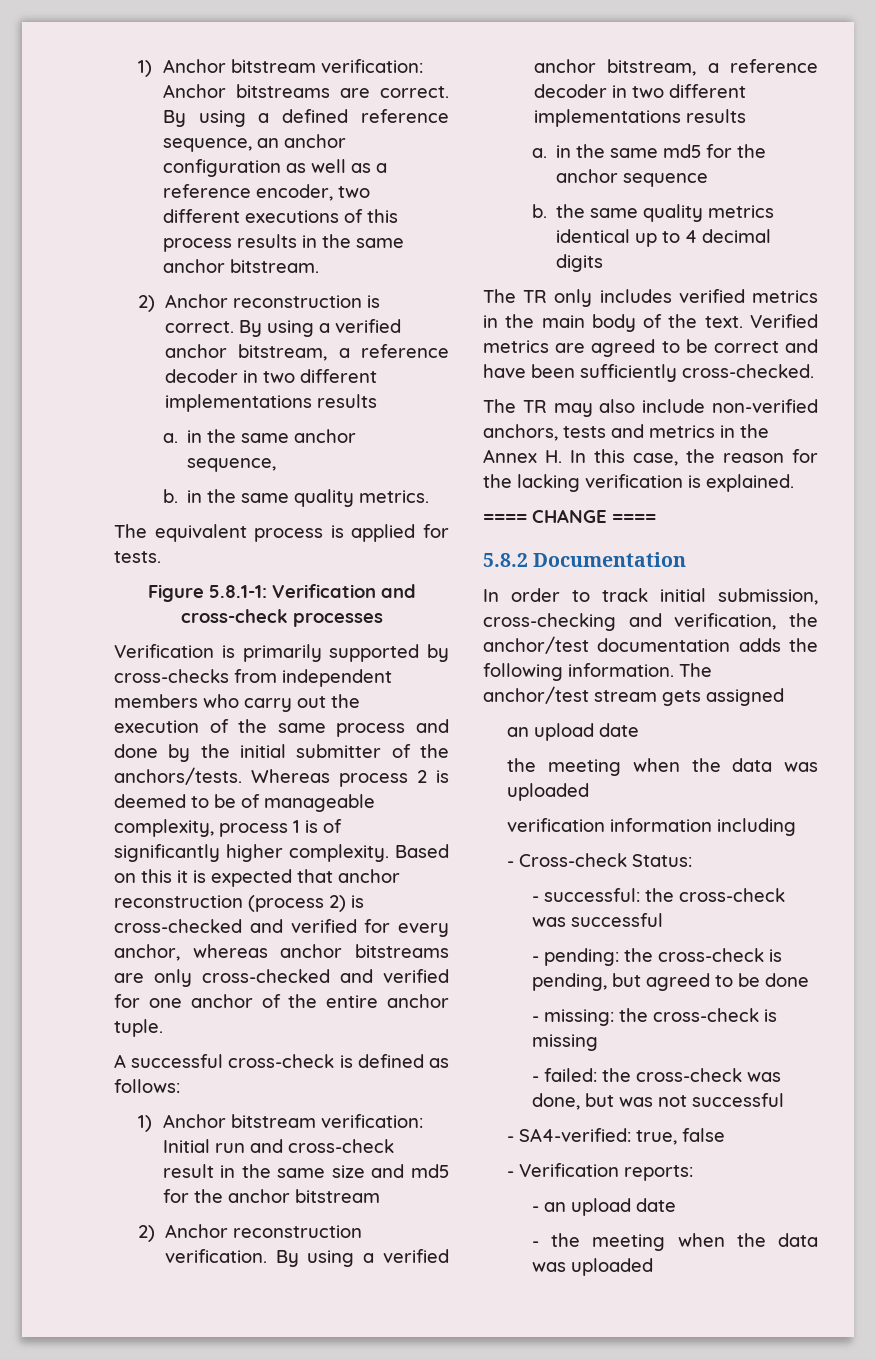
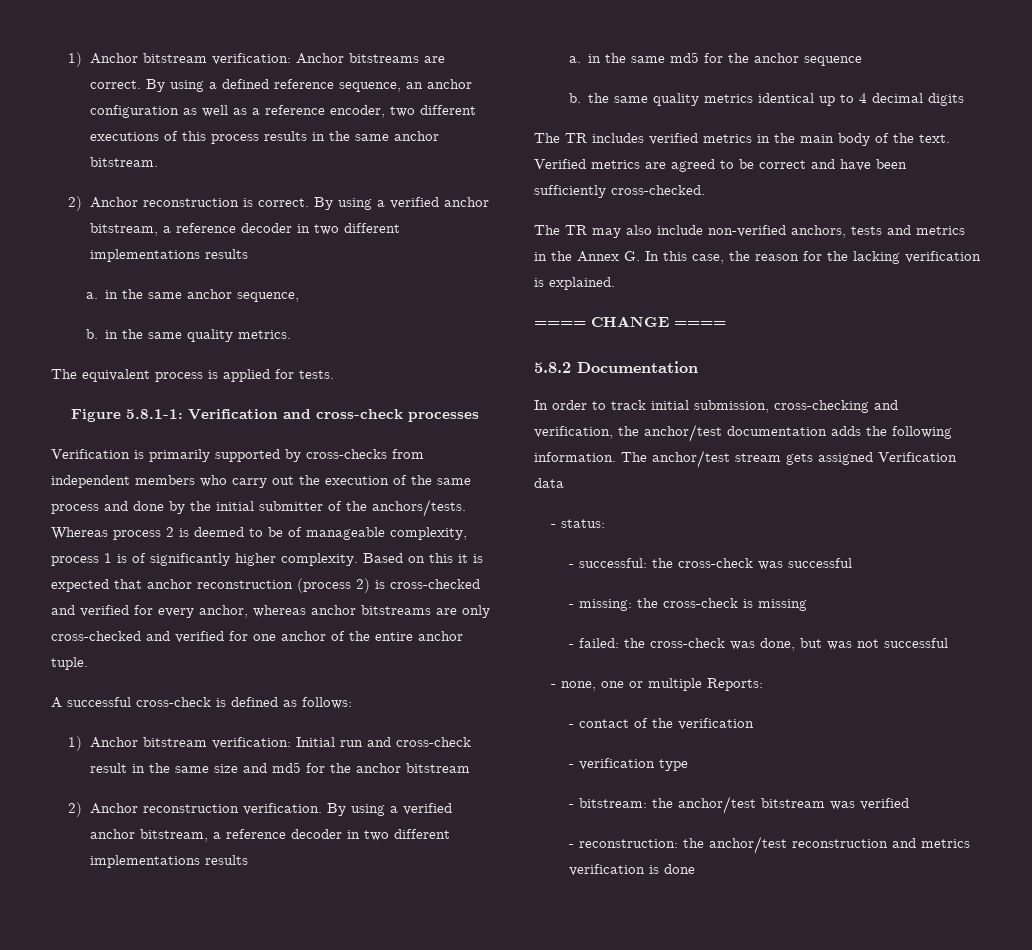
[554,289,593,307] only -> (587, 138) none
[545,450,562,463] H. -> [624,251,640,261] G.
[507,723,640,741] [507,758,818,776] [507,783,590,801] [507,818,797,836] [507,853,693,867] // an upload date // the meeting when the data was uploaded // verification information including // - Cross-check Status: -> [878,452,957,462] [534,478,564,488] [551,519,606,528] Verification data // - status:
[531,948,782,966] [531,973,809,991] // - pending: the cross-check is pending, but agreed to be done -> (852, 563) none
[519,1128,726,1145] [507,1163,694,1181] [531,1198,676,1216] [531,1233,818,1251] [531,1258,653,1276] SA4-verified: true, false // - Verification reports: // - an upload date // - the meeting when the data was uploaded -> [561,678,764,691] [568,718,754,730] [568,758,688,771] [568,796,909,814] [568,836,970,854] [568,864,695,876] none, one or multiple Reports: // - contact of the verification // - verification type // - bitstream: the anchor/test bitstream was verified // - reconstruction: the anchor/test reconstruction and metrics verification is done

